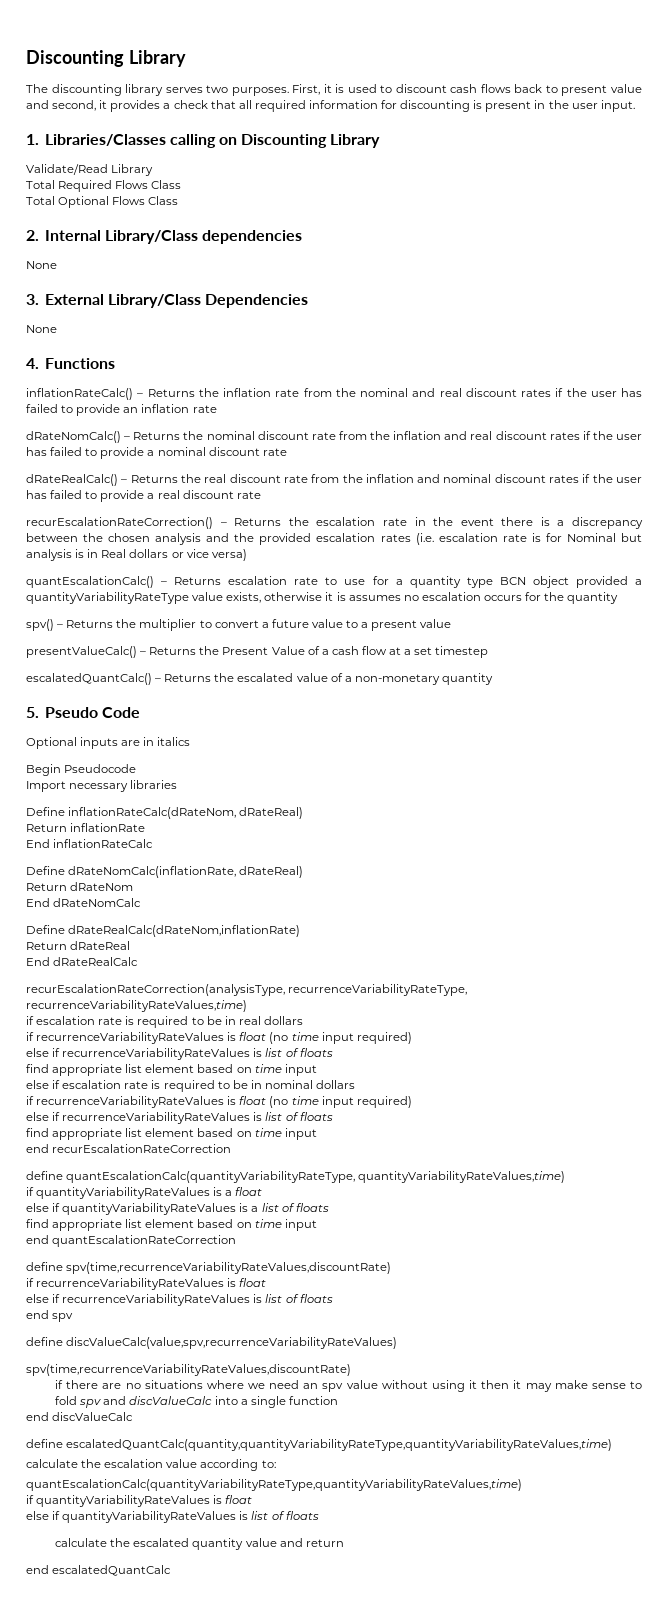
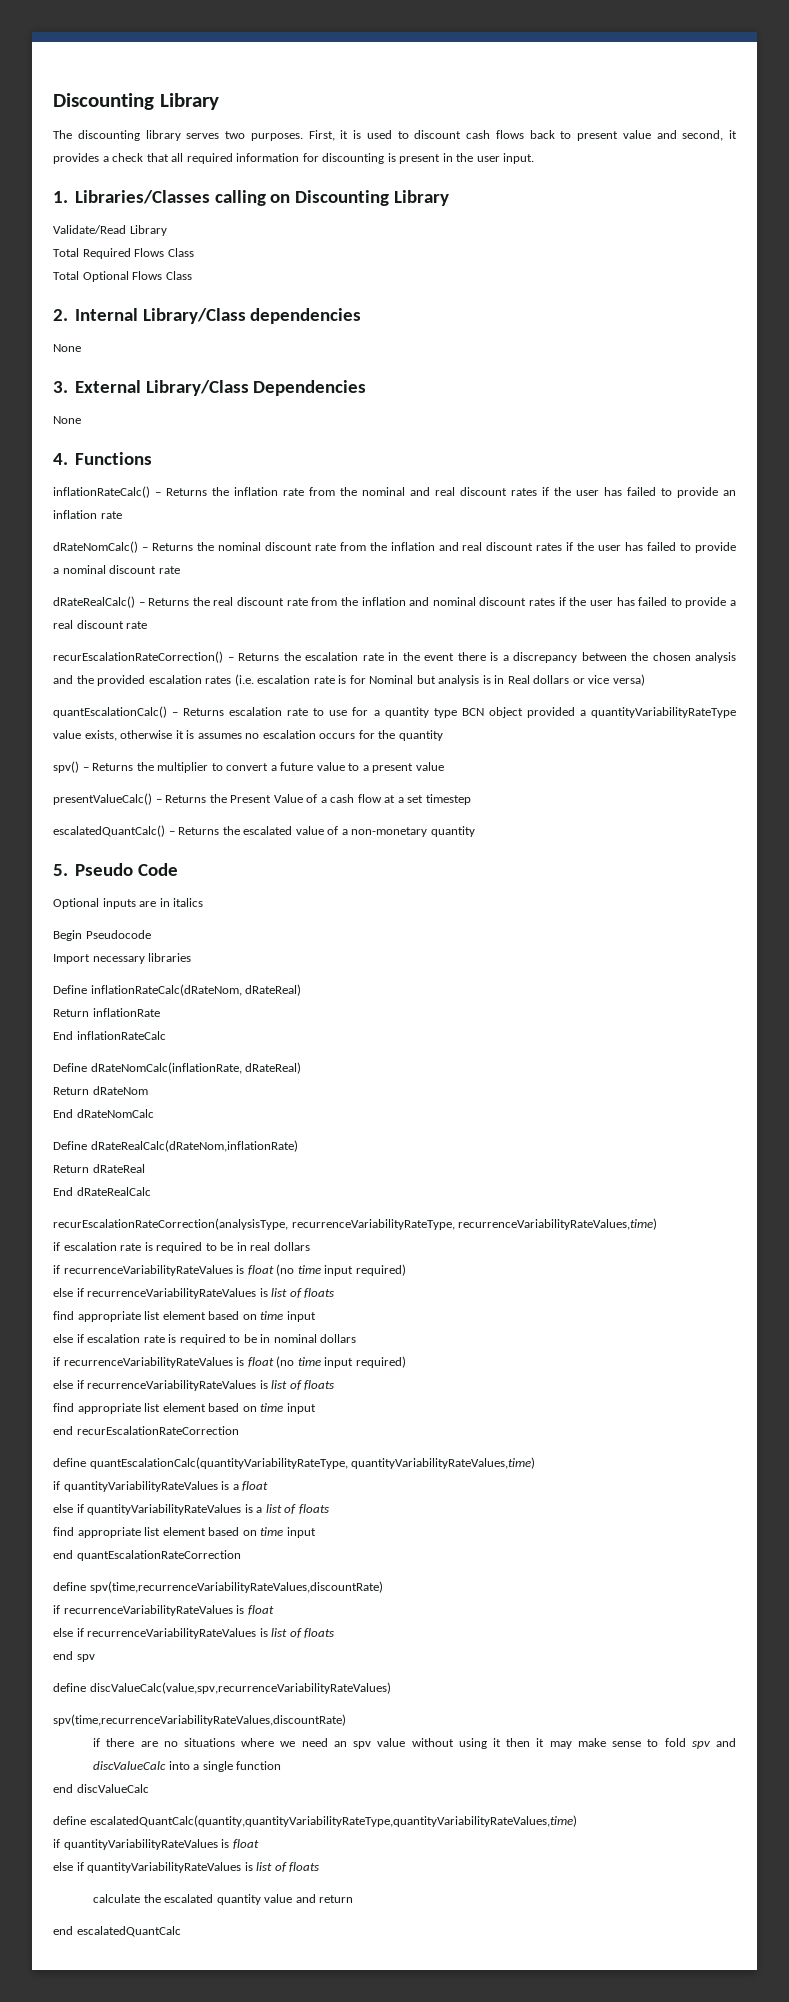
[26,1459,276,1471] [26,1479,522,1491] // calculate the escalation value according to: // quantEscalationCalc(quantityVariabilityRateType,quantityVariabilityRateValues,time) -> (577, 1821) none

